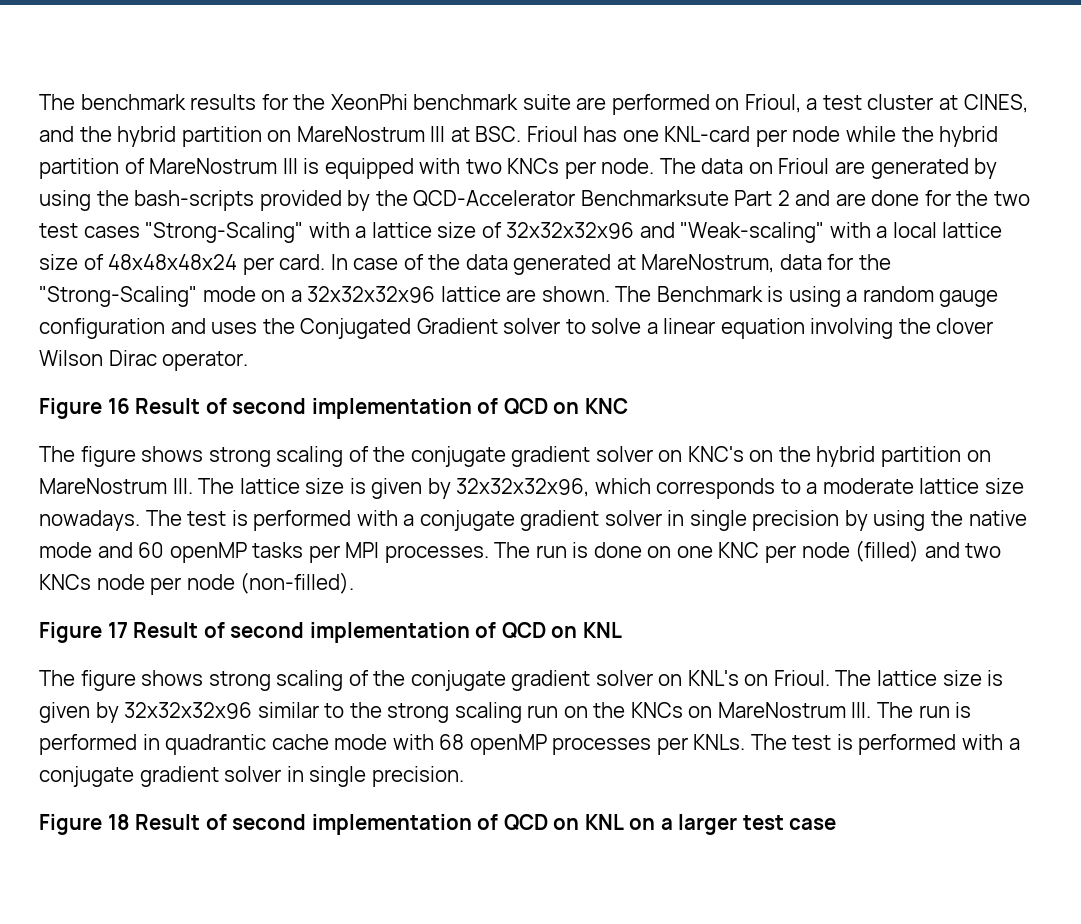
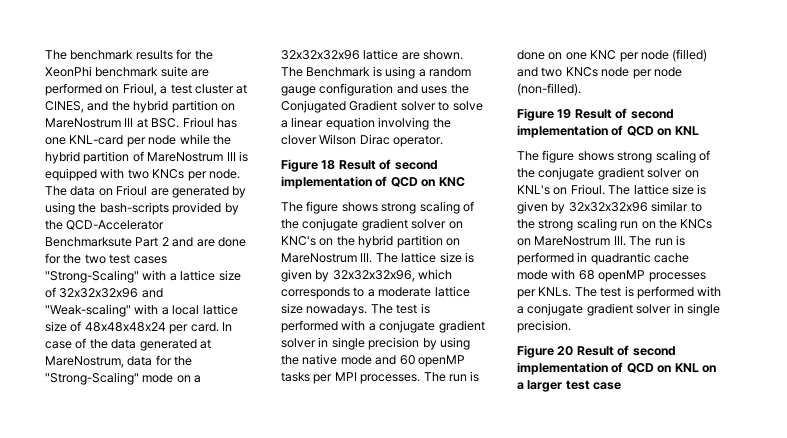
[107,398,130,414] 16 -> [321,160,336,170] 18
[107,622,128,638] 17 -> [557,109,572,119] 19
[107,814,130,830] 18 -> [557,346,574,356] 20

